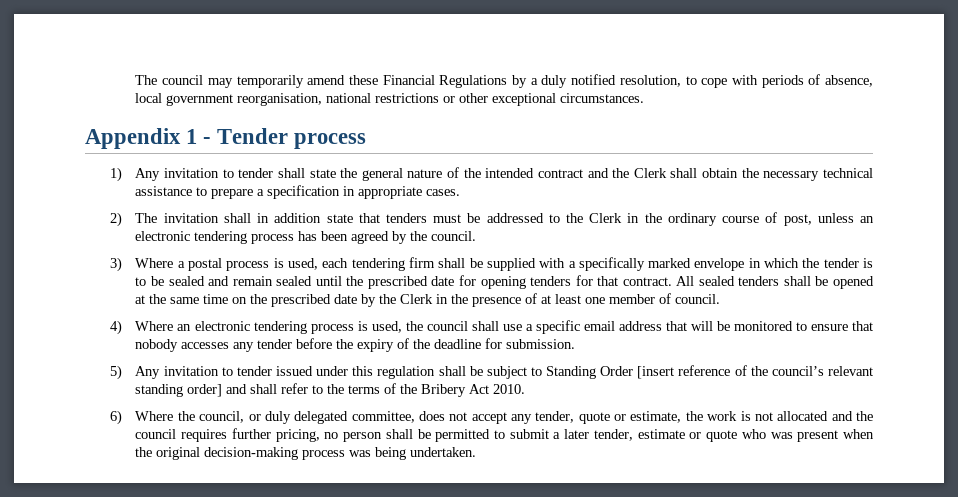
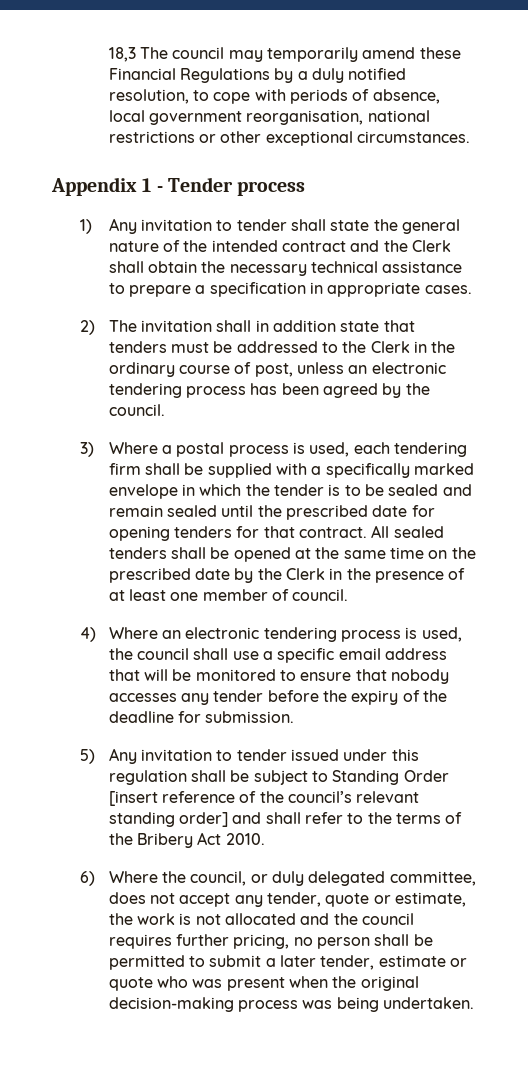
(135, 80) none -> [108,47,136,62] 18,3

